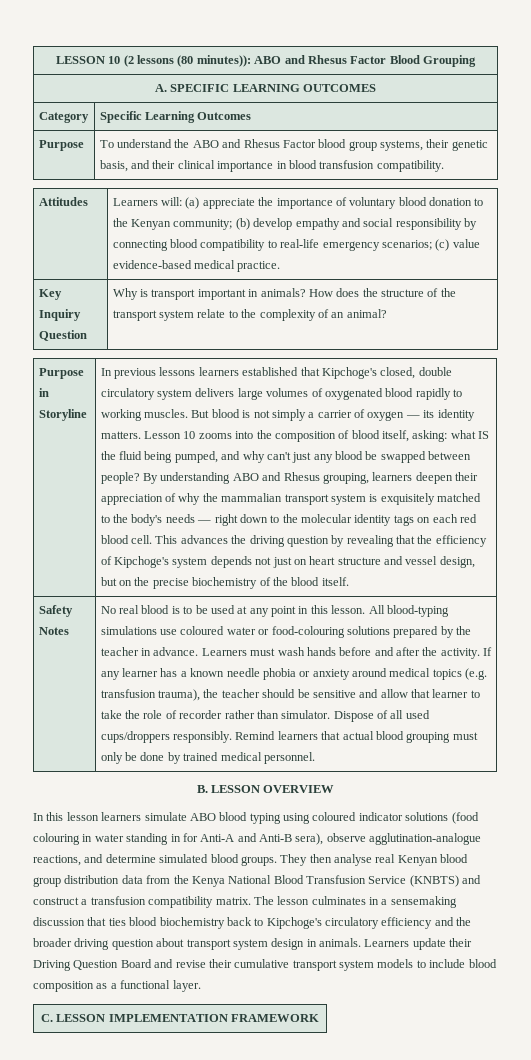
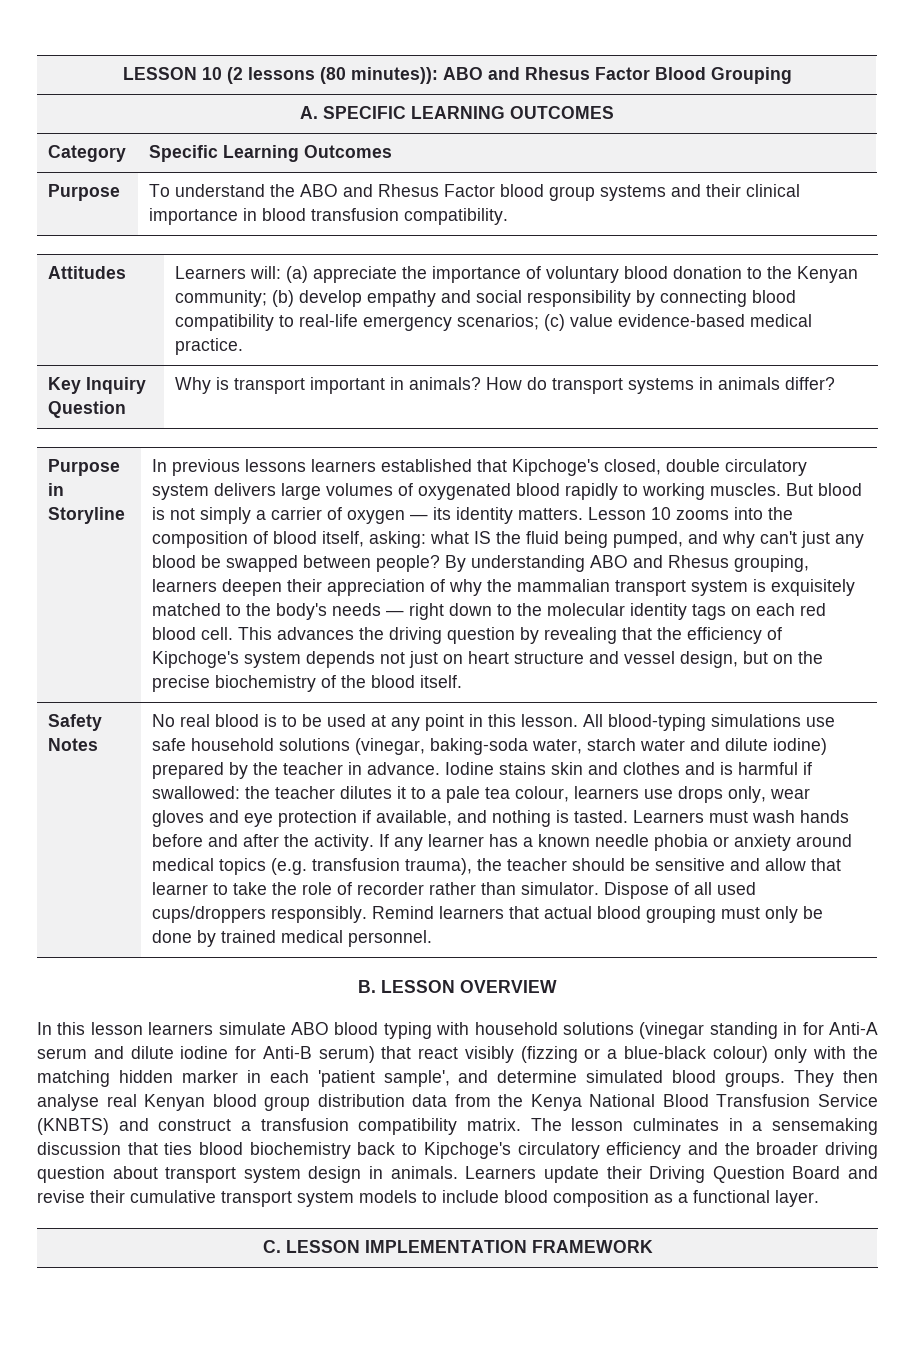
[380,139,488,151] [99,160,128,172] systems, their genetic basis, -> [600,185,667,201] systems
[336,288,456,297] [112,309,387,321] does the structure of the transport system relate to the complexity of an animal? -> [527,377,836,394] do transport systems in animals differ?
[180,626,390,638] coloured water or food-colouring solutions -> [152,738,828,755] safe household solutions (vinegar, baking-soda water, starch water and dilute iodine)
(199, 651) none -> [445,762,813,775] [152,786,811,803] [152,810,629,827] Iodine stains skin and clothes and is harmful if swallowed: the teacher dilutes it to a pale tea colour, learners use drops only, wear gloves and eye protection if available, and nothing is tasted.
[283,812,479,824] [33,833,482,845] [33,855,81,866] using coloured indicator solutions (food colouring in water standing in for Anti-A and Anti-B sera), observe agglutination-analogue reactions, -> [436,1022,878,1039] [37,1046,878,1063] [37,1070,450,1087] with household solutions (vinegar standing in for Anti-A serum and dilute iodine for Anti-B serum) that react visibly (fizzing or a blue-black colour) only with the matching hidden marker in each 'patient sample',

